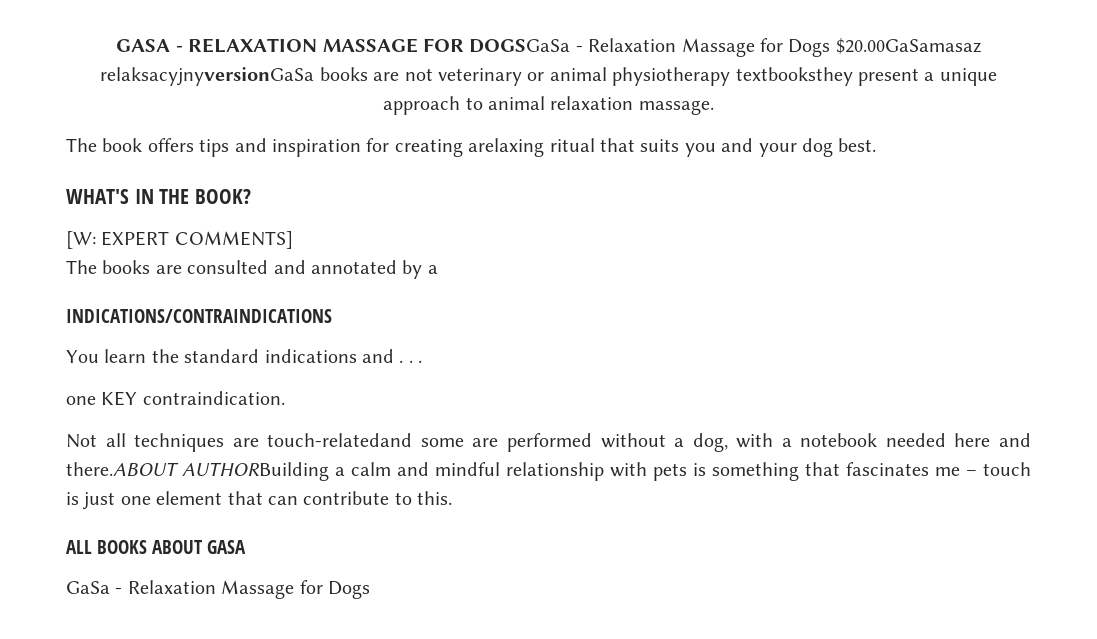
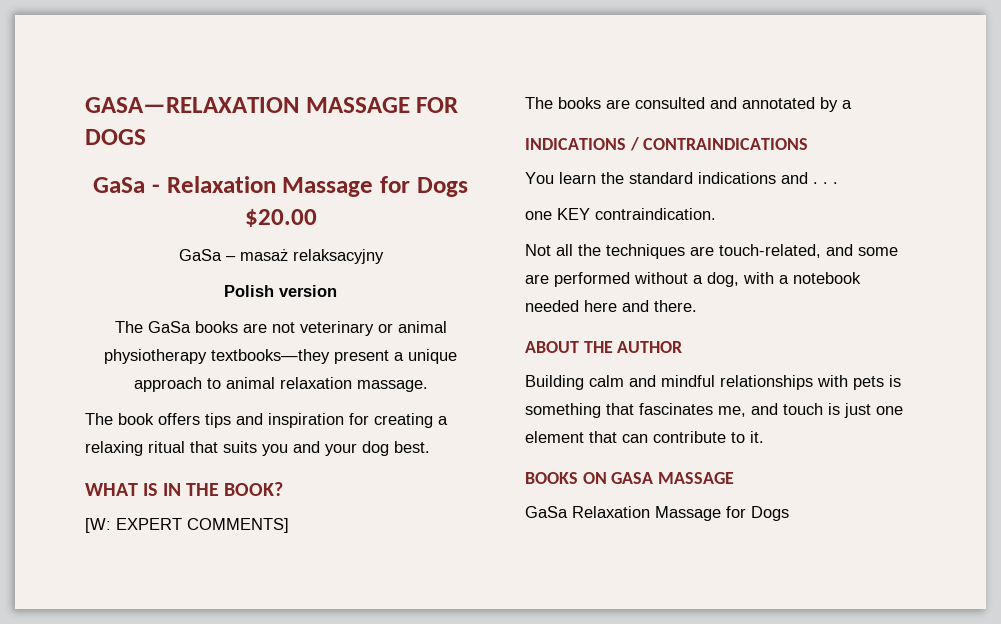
[116,38,981,57] [100,67,315,86] GASA - RELAXATION MASSAGE FOR DOGSGaSa - Relaxation Massage for Dogs $20.00GaSamasaz relaksacyjnyversionGaSa -> [85,97,459,113] [85,129,146,145] [93,176,468,197] [244,209,317,227] [178,249,384,264] [224,285,337,297] [114,321,191,333] GASA—RELAXATION MASSAGE FOR DOGS // GaSa - Relaxation Massage for Dogs $20.00 // GaSa – masaż relaksacyjny // Polish version // The GaSa
[735,67,853,86] textbooksthey -> [211,349,330,364] textbooks—they
[468,138,545,157] arelaxing -> [438,416,448,425] [85,441,143,456] a relaxing
[66,189,129,204] WHAT'S -> [85,483,158,496] WHAT IS
[66,309,332,323] INDICATIONS/CONTRAINDICATIONS -> [525,137,809,151] INDICATIONS / CONTRAINDICATIONS
(126, 440) none -> [578,244,601,256] the
[267,433,413,447] touch-relatedand -> [719,244,853,258] touch-related, and
[66,462,345,481] there.ABOUT AUTHORBuilding a -> [654,300,697,312] [525,341,683,353] [525,375,584,390] there. // ABOUT THE AUTHOR // Building
[506,462,604,481] relationship -> [720,375,813,390] relationships
[935,467,977,476] me – -> [718,403,778,417] me, and
[417,491,453,505] [66,540,246,554] [66,581,123,594] this. // ALL BOOKS ABOUT GASA // GaSa - -> [750,431,764,443] [525,472,735,484] [525,506,568,518] it. // BOOKS ON GASA MASSAGE // GaSa

